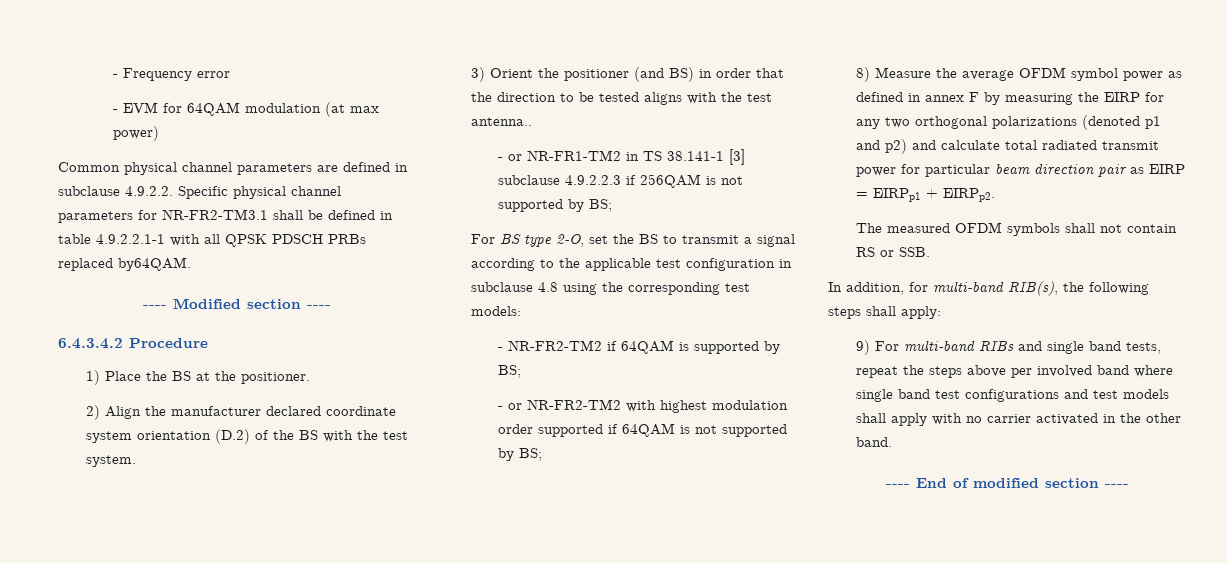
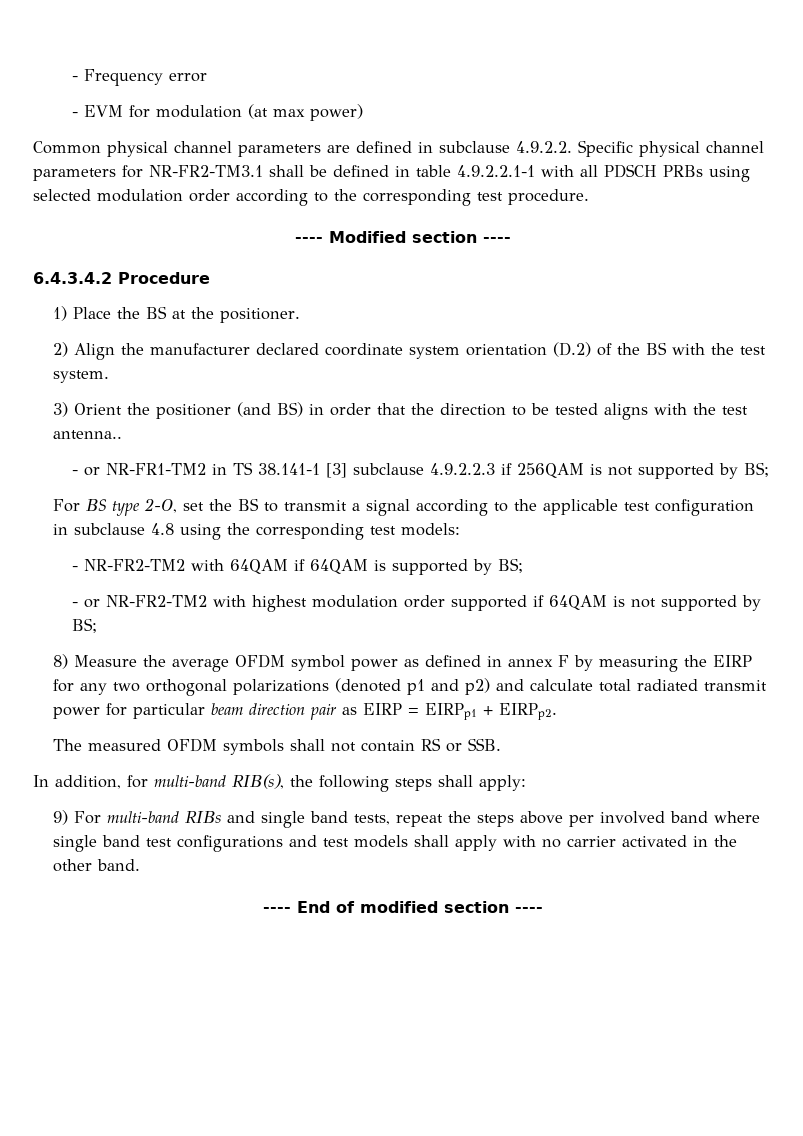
[187,102,241,116] 64QAM -> (151, 111) none
[225,234,267,247] QPSK -> (598, 171) none
[58,257,191,271] replaced by64QAM. -> [709,166,750,182] [33,189,589,206] using selected modulation order according to the corresponding test procedure.
(603, 345) none -> [191,559,289,574] with 64QAM

